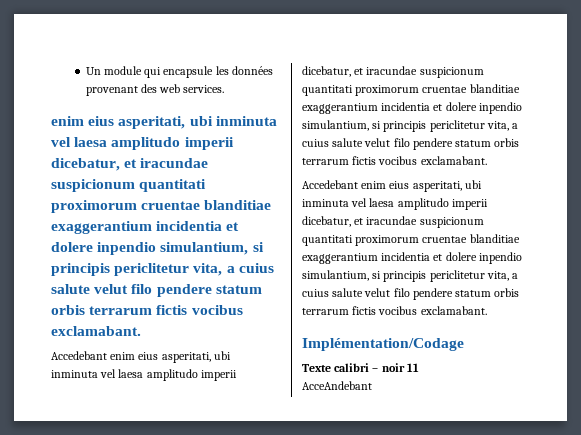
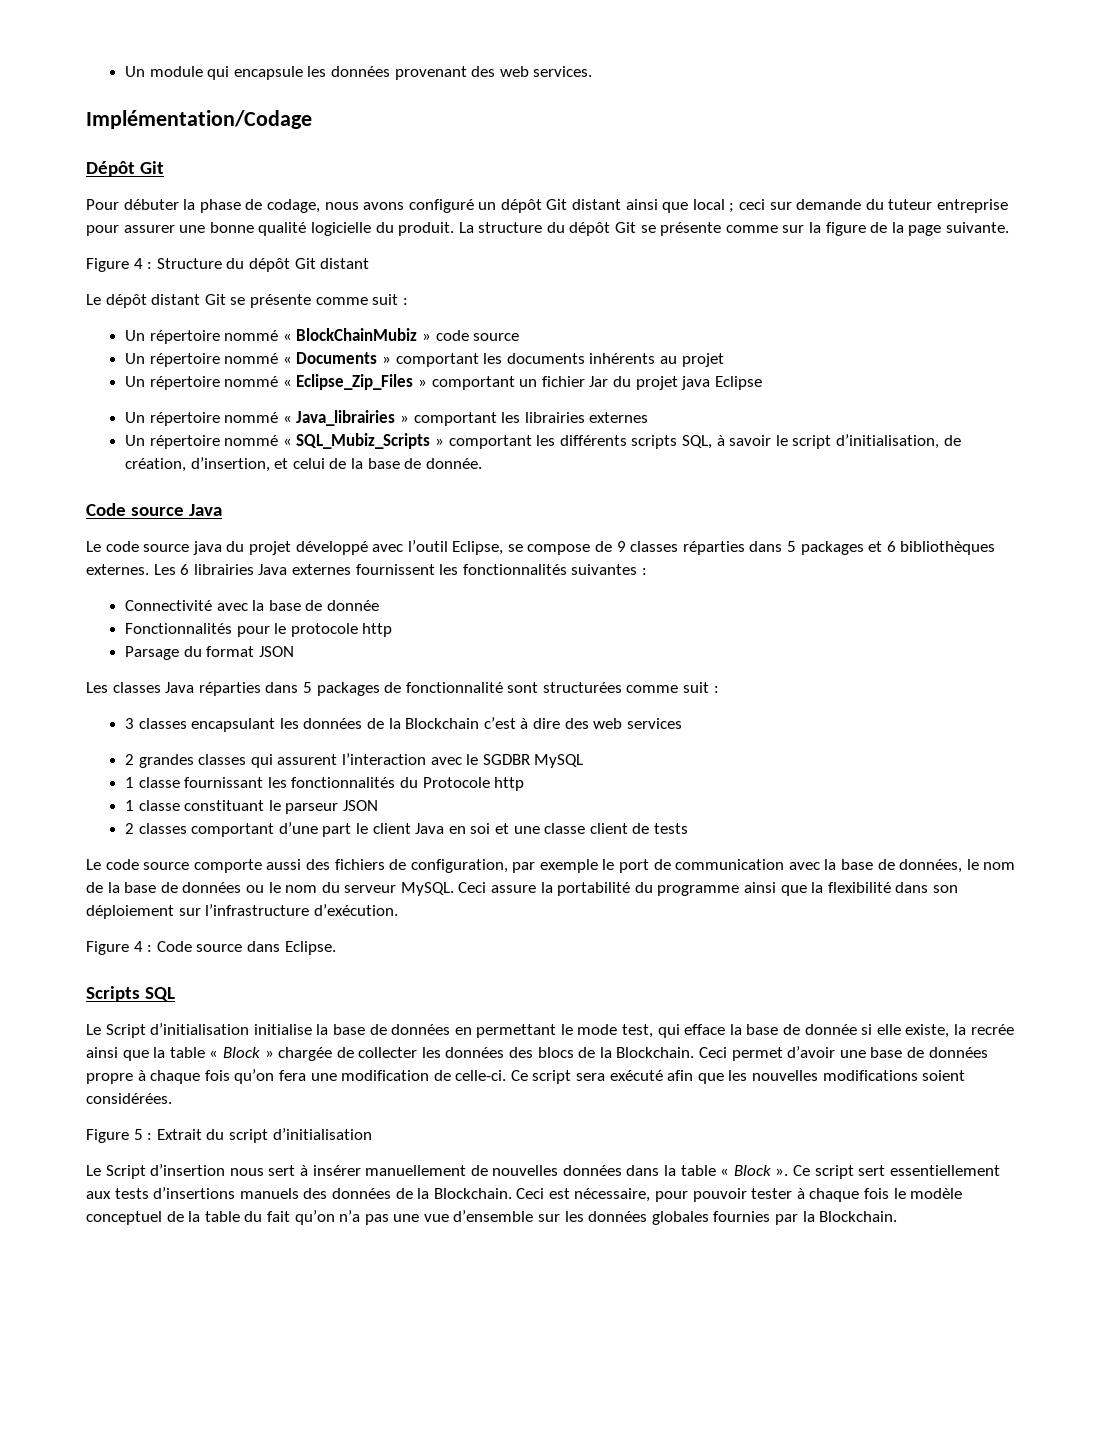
[51,116,277,129] [51,137,234,150] [51,158,209,171] [51,179,207,192] [51,200,272,213] [51,221,240,234] [51,242,264,255] [51,263,274,276] [51,284,262,297] [51,305,243,315] [51,326,141,336] [51,351,231,363] [51,369,237,381] [302,66,484,78] [302,84,520,96] [302,102,522,114] [302,120,519,132] [302,138,520,150] [302,156,487,165] [302,180,482,192] [302,198,488,210] [302,216,484,228] [302,234,520,246] [302,252,522,264] [302,270,519,282] [302,288,520,300] [302,306,487,315] [302,338,464,351] [302,363,419,372] [302,381,372,390] enim eius asperitati, ubi inminuta vel laesa amplitudo imperii dicebatur, et iracundae suspicionum quantitati proximorum cruentae blanditiae exaggerantium incidentia et dolere inpendio simulantium, si principis periclitetur vita, a cuius salute velut filo pendere statum orbis terrarum fictis vocibus exclamabant. // Accedebant enim eius asperitati, ubi inminuta vel laesa amplitudo imperii dicebatur, et iracundae suspicionum quantitati proximorum cruentae blanditiae exaggerantium incidentia et dolere inpendio simulantium, si principis periclitetur vita, a cuius salute velut filo pendere statum orbis terrarum fictis vocibus exclamabant. // Accedebant enim eius asperitati, ubi inminuta vel laesa amplitudo imperii dicebatur, et iracundae suspicionum quantitati proximorum cruentae blanditiae exaggerantium incidentia et dolere inpendio simulantium, si principis periclitetur vita, a cuius salute velut filo pendere statum orbis terrarum fictis vocibus exclamabant. // Implémentation/Codage // Texte calibri – noir 11 // AcceAndebant -> [86,110,312,129] [86,161,165,177] [86,199,1008,213] [86,222,1009,236] [86,258,370,272] [86,294,408,308] [125,328,520,344] [125,352,724,367] [125,374,762,390] [125,410,649,426] [125,433,961,449] [125,457,482,472] [86,503,223,516] [86,540,996,555] [86,564,647,575] [125,600,380,611] [125,623,393,637] [125,646,294,660] [86,682,719,696] [125,717,682,732] [125,753,584,768] [125,777,525,791] [125,800,379,814] [125,822,688,837] [86,859,1016,873] [86,882,958,896] [86,904,398,919] [86,941,336,955] [86,986,176,1002] [86,1023,1014,1038] [86,1046,988,1061] [86,1069,966,1084] [86,1093,172,1104] [86,1128,372,1143] [86,1164,1000,1179] [86,1187,963,1202] [86,1210,898,1225] Implémentation/Codage // Dépôt Git // Pour débuter la phase de codage, nous avons configuré un dépôt Git distant ainsi que local ; ceci sur demande du tuteur entreprise pour assurer une bonne qualité logicielle du produit. La structure du dépôt Git se présente comme sur la figure de la page suivante. // Figure 4 : Structure du dépôt Git distant // Le dépôt distant Git se présente comme suit : // Un répertoire nommé « BlockChainMubiz » code source // Un répertoire nommé « Documents » comportant les documents inhérents au projet // Un répertoire nommé « Eclipse_Zip_Files » comportant un fichier Jar du projet java Eclipse // Un répertoire nommé « Java_librairies » comportant les librairies externes // Un répertoire nommé « SQL_Mubiz_Scripts » comportant les différents scripts SQL, à savoir le script d’initialisation, de création, d’insertion, et celui de la base de donnée. // Code source Java // Le code source java du projet développé avec l’outil Eclipse, se compose de 9 classes réparties dans 5 packages et 6 bibliothèques externes. Les 6 librairies Java externes fournissent les fonctionnalités suivantes : // Connectivité avec la base de donnée // Fonctionnalités pour le protocole http // Parsage du format JSON // Les classes Java réparties dans 5 packages de fonctionnalité sont structurées comme suit : // 3 classes encapsulant les données de la Blockchain c’est à dire des web services // 2 grandes classes qui assurent l’interaction avec le SGDBR MySQL // 1 classe fournissant les fonctionnalités du Protocole http // 1 classe constituant le parseur JSON // 2 classes comportant d’une part le client Java en soi et une classe client de tests // Le code source comporte aussi des fichiers de configuration, par exemple le port de communication avec la base de données, le nom de la base de données ou le nom du serveur MySQL. Ceci assure la portabilité du programme ainsi que la flexibilité dans son déploiement sur l’infrastructure d’exécution. // Figure 4 : Code source dans Eclipse. // Scripts SQL // Le Script d’initialisation initialise la base de données en permettant le mode test, qui efface la base de donnée si elle existe, la recrée ainsi que la table « Block » chargée de collecter les données des blocs de la Blockchain. Ceci permet d’avoir une base de données propre à chaque fois qu’on fera une modification de celle-ci. Ce script sera exécuté afin que les nouvelles modifications soient considérées. // Figure 5 : Extrait du script d’initialisation // Le Script d’insertion nous sert à insérer manuellement de nouvelles données dans la table « Block ». Ce script sert essentiellement aux tests d’insertions manuels des données de la Blockchain. Ceci est nécessaire, pour pouvoir tester à chaque fois le modèle conceptuel de la table du fait qu’on n’a pas une vue d’ensemble sur les données globales fournies par la Blockchain.

